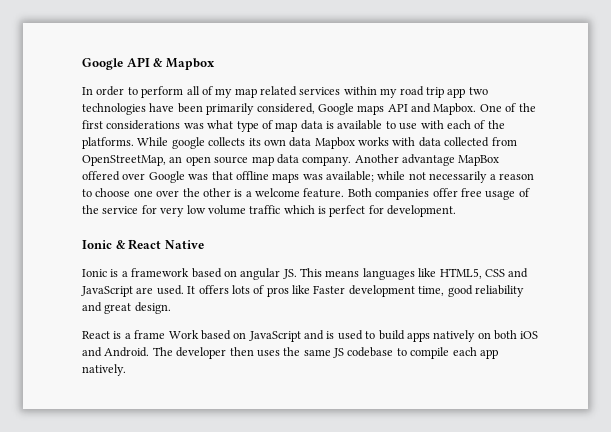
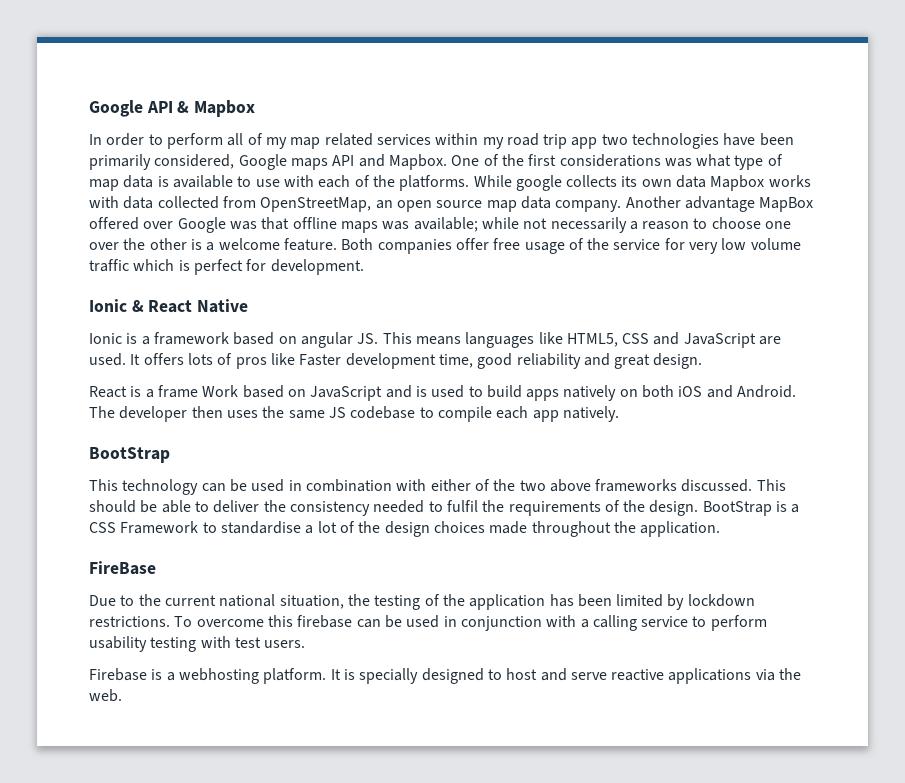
(126, 370) none -> [89,447,170,463] [89,479,786,495] [89,500,800,516] [89,521,721,537] [89,561,156,575] [89,594,755,610] [89,615,767,631] [89,636,306,652] [89,668,802,684] [89,689,122,702] // BootStrap // This technology can be used in combination with either of the two above frameworks discussed. This should be able to deliver the consistency needed to fulfil the requirements of the design. BootStrap is a CSS Framework to standardise a lot of the design choices made throughout the application. // FireBase // Due to the current national situation, the testing of the application has been limited by lockdown restrictions. To overcome this firebase can be used in conjunction with a calling service to perform usability testing with test users. // Firebase is a webhosting platform. It is specially designed to host and serve reactive applications via the web.

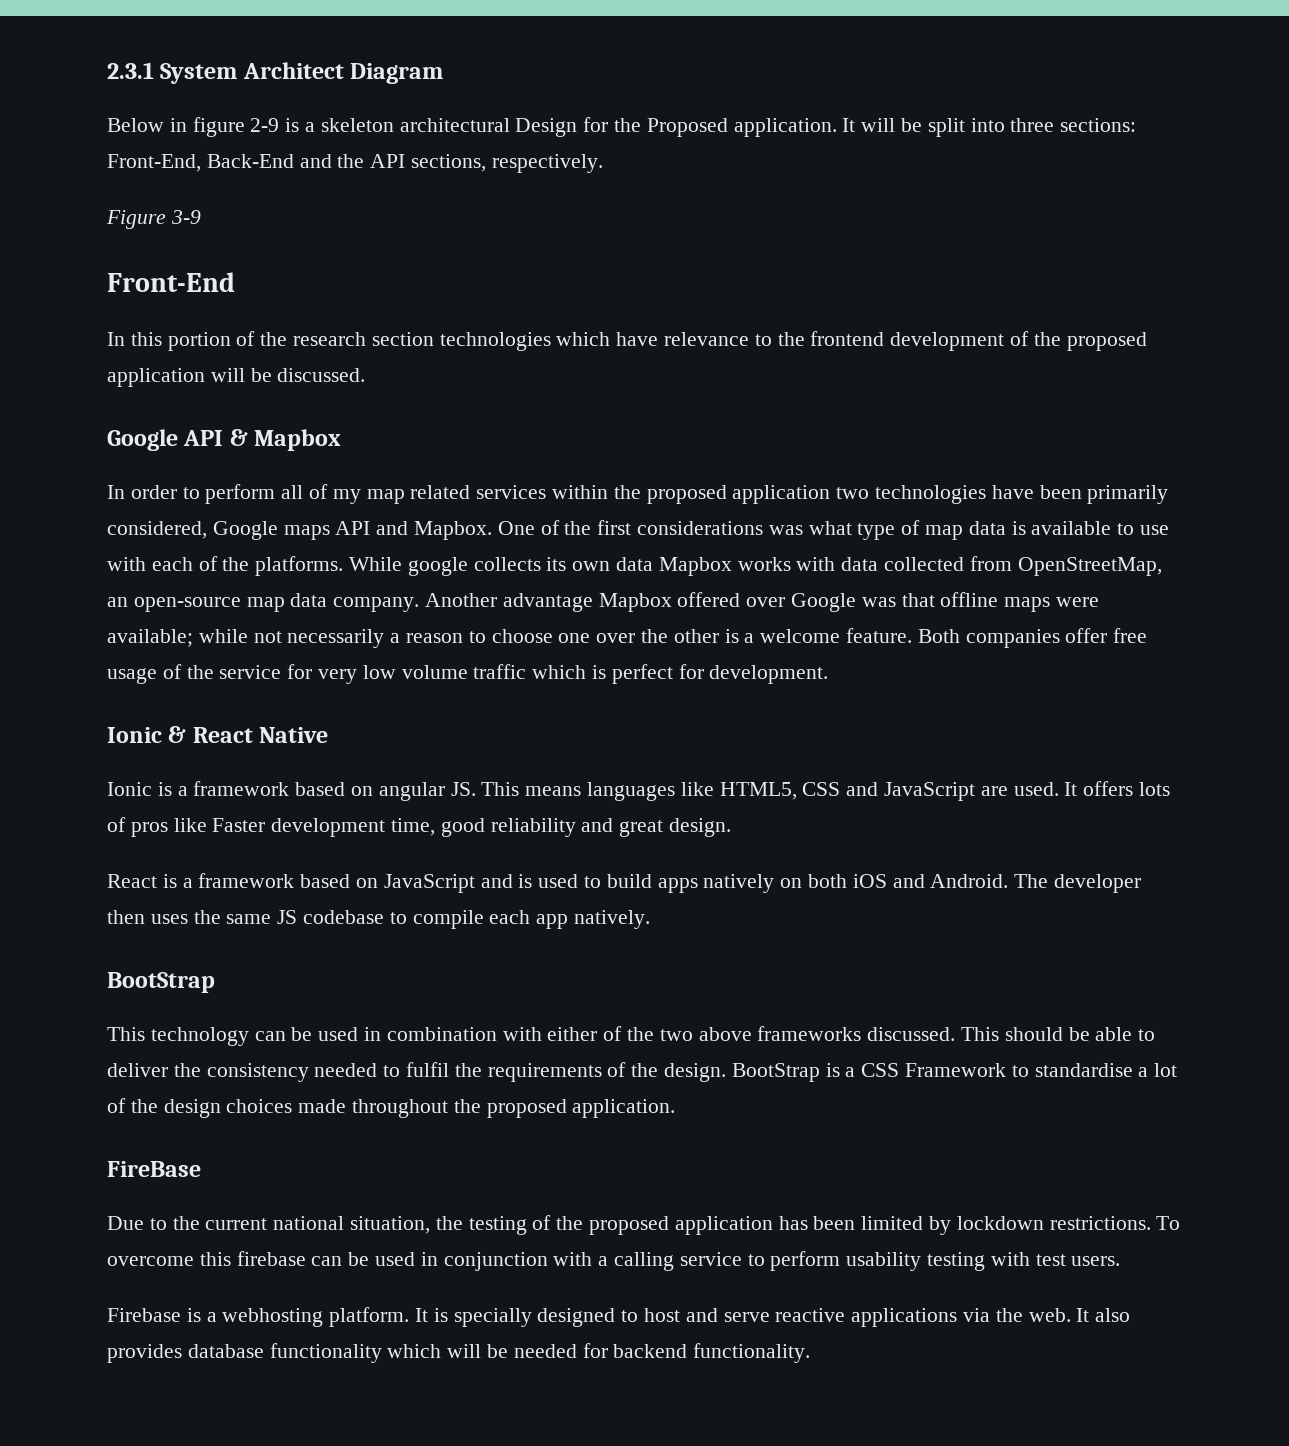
(89, 108) none -> [107,62,444,84] [107,117,1137,137] [107,154,603,173] [106,210,201,229] [107,272,235,292] [107,331,1147,351] [107,368,366,387] 2.3.1 System Architect Diagram // Below in figure 2-9 is a skeleton architectural Design for the Proposed application. It will be split into three sections: Front-End, Back-End and the API sections, respectively. // Figure 3-9 // Front-End // In this portion of the research section technologies which have relevance to the frontend development of the proposed application will be discussed. //
[482,133,598,149] my road trip app -> [613,485,831,504] the proposed application
[396,200,483,212] open source -> [133,597,241,612] open-source
[759,197,814,212] MapBox -> [598,593,672,612] Mapbox
[382,221,410,230] was -> [1056,597,1100,607] were
[157,385,239,398] frame Work -> [198,873,295,888] framework
(636, 527) none -> [486,1099,567,1118] proposed
(465, 600) none -> [589,1216,670,1235] proposed
(122, 695) none -> [1076,1308,1131,1322] [107,1343,811,1363] It also provides database functionality which will be needed for backend functionality.

